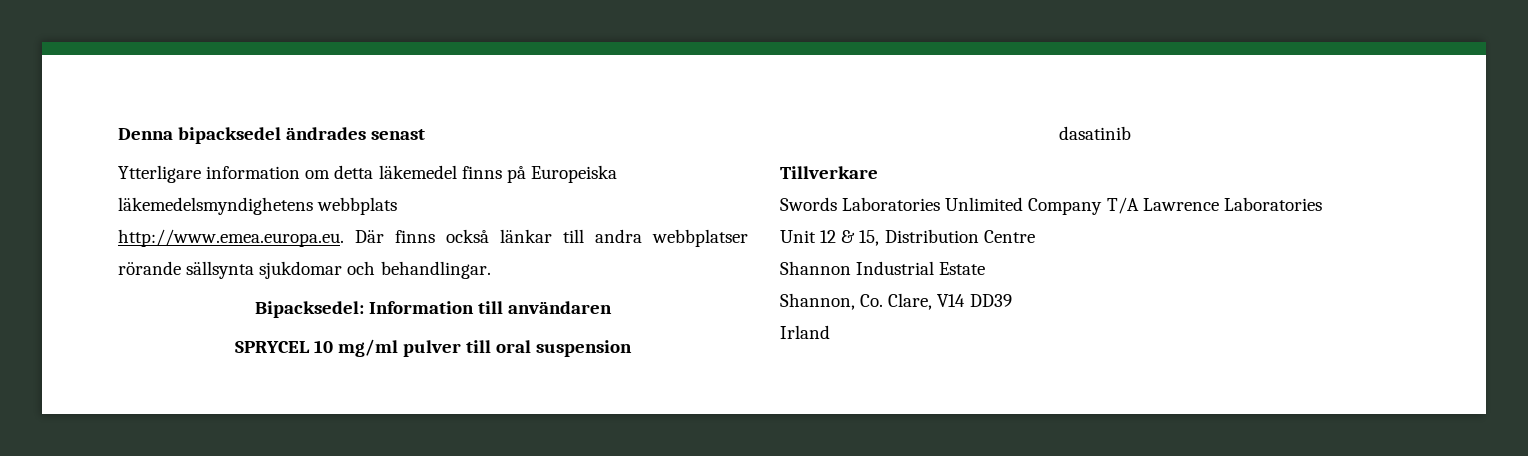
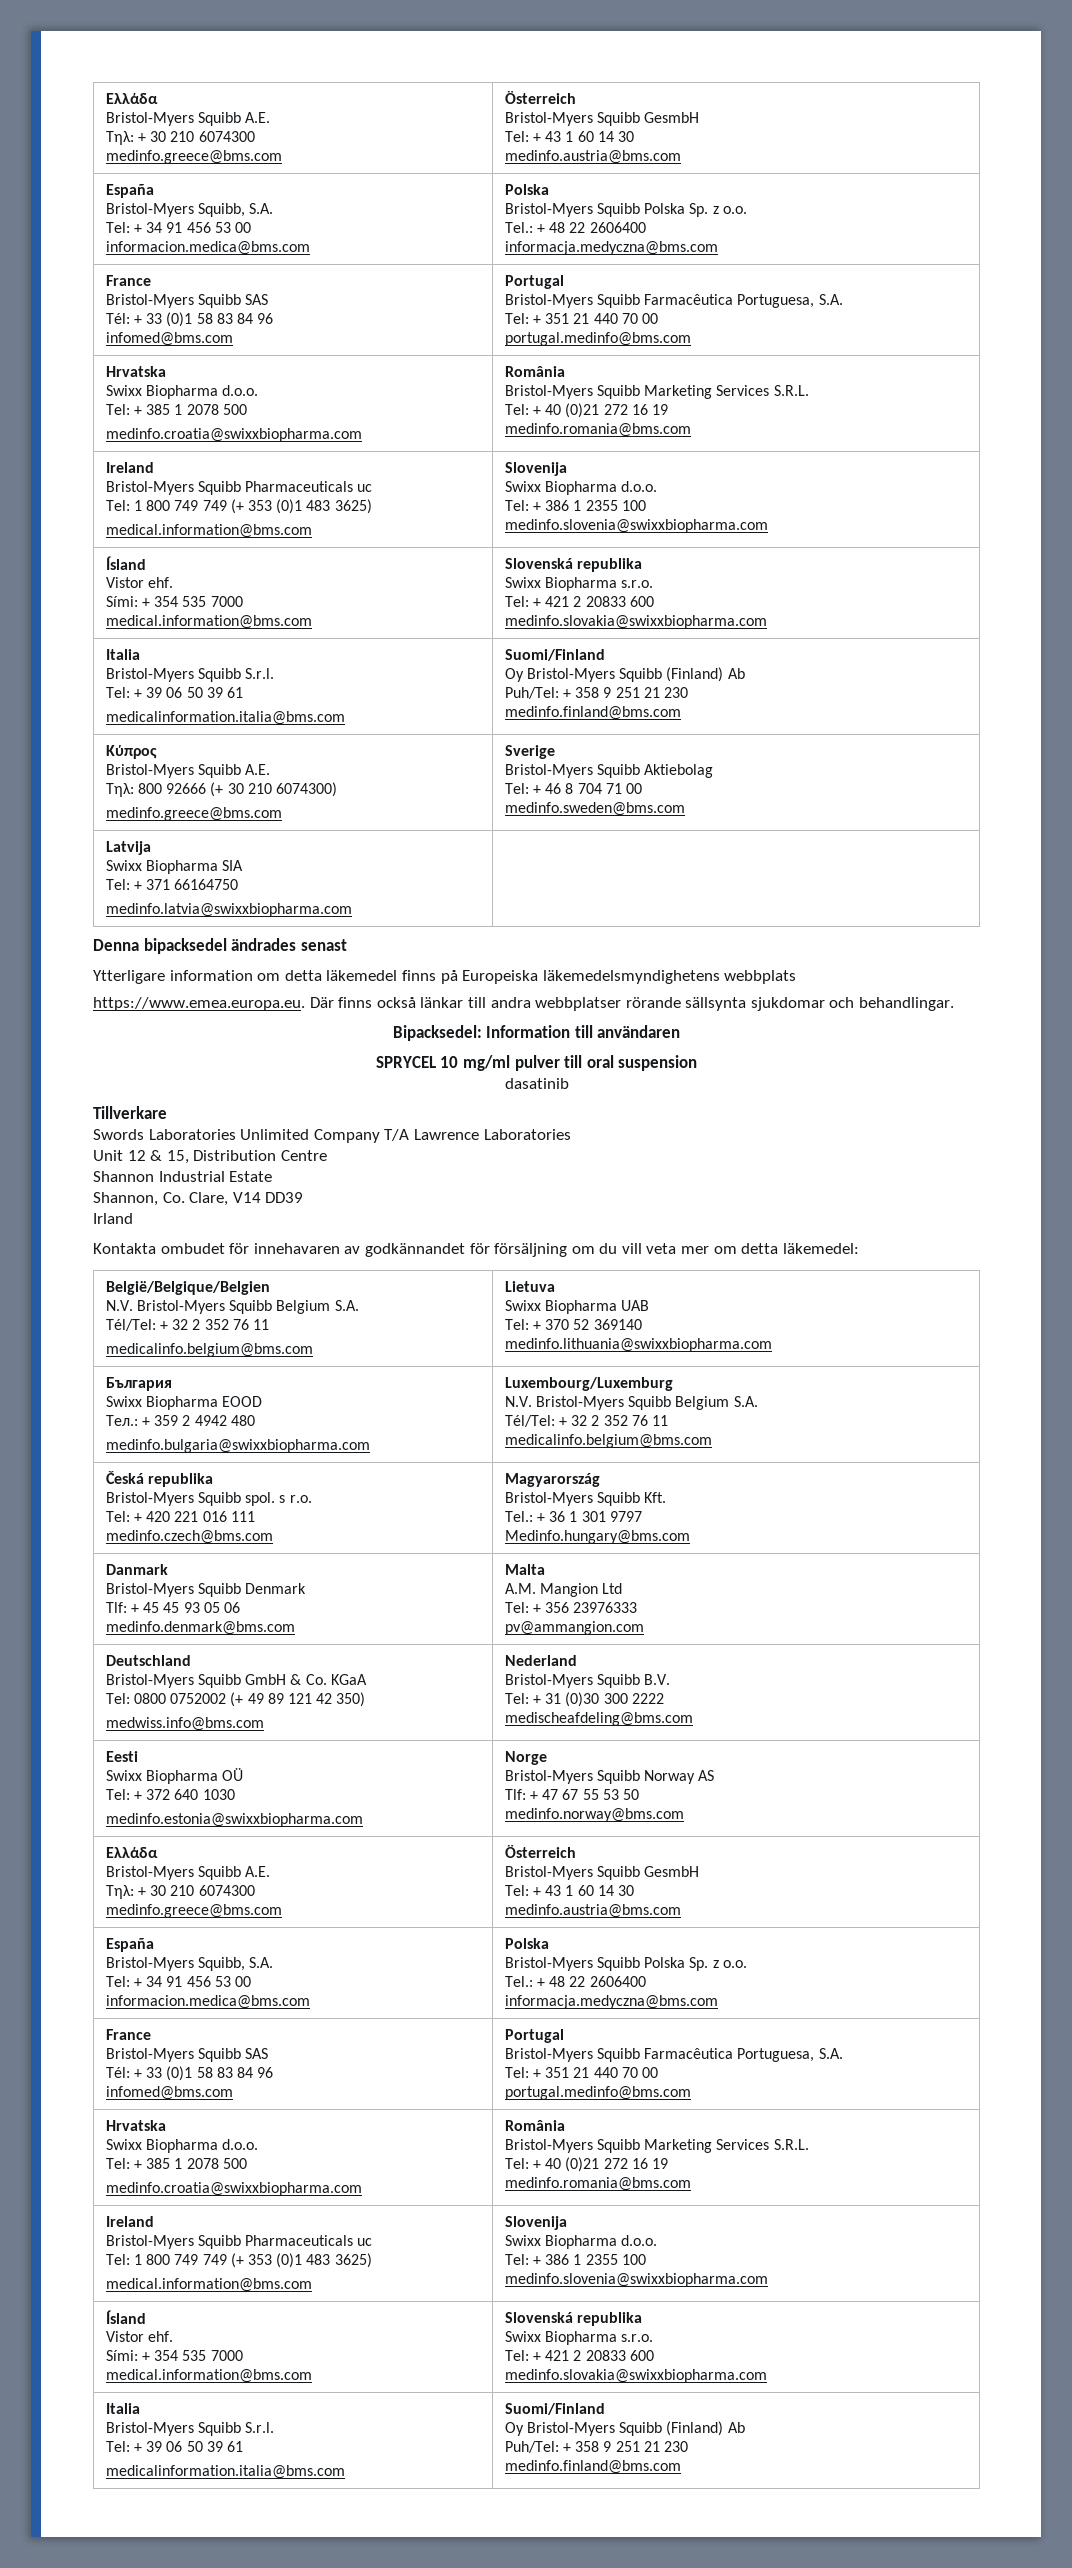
(118, 134) none -> [105,93,158,104] [105,112,271,126] [105,131,255,145] [105,150,282,164] [504,91,576,104] [504,112,700,126] [504,131,634,142] [504,150,681,164] [105,184,154,198] [105,203,274,217] [105,222,251,233] [105,241,310,255] [504,184,549,195] [504,203,747,217] [504,222,646,233] [504,241,718,255] [105,275,151,286] [105,294,269,308] [105,312,274,327] [105,332,233,346] [504,275,564,289] [504,294,843,308] [504,313,658,324] [504,332,691,346] [105,366,166,377] [105,385,259,399] [105,404,247,415] [105,428,362,442] [504,366,565,377] [504,385,809,399] [504,403,668,418] [504,423,691,437] [105,462,154,473] [105,481,373,495] [105,499,372,514] [105,524,312,538] [504,462,567,476] [504,481,658,495] [504,500,646,511] [504,519,768,533] [105,556,146,570] [105,577,174,588] [105,596,243,607] [105,615,312,629] [504,558,643,572] [504,577,654,591] [504,596,654,607] [504,615,767,629] [105,649,140,660] [105,668,275,682] [105,687,243,698] [105,711,345,725] [504,649,605,661] [504,667,745,682] [504,687,688,699] [504,706,681,720] [105,745,157,759] [105,764,271,778] [105,782,337,797] [105,807,282,821] [504,745,555,759] [504,764,714,778] [504,783,642,794] [504,802,685,816] [105,841,151,855] [105,860,244,874] [105,879,239,890] [105,903,352,917] Ελλάδα // Bristol-Myers Squibb A.E. // Τηλ: + 30 210 6074300 // medinfo.greece@bms.com | Österreich // Bristol-Myers Squibb GesmbH // Tel: + 43 1 60 14 30 // medinfo.austria@bms.com // España // Bristol-Myers Squibb, S.A. // Tel: + 34 91 456 53 00 // informacion.medica@bms.com | Polska // Bristol-Myers Squibb Polska Sp. z o.o. // Tel.: + 48 22 2606400 // informacja.medyczna@bms.com // France // Bristol-Myers Squibb SAS // Tél: + 33 (0)1 58 83 84 96 // infomed@bms.com | Portugal // Bristol-Myers Squibb Farmacêutica Portuguesa, S.A. // Tel: + 351 21 440 70 00 // portugal.medinfo@bms.com // Hrvatska // Swixx Biopharma d.o.o. // Tel: + 385 1 2078 500 // medinfo.croatia@swixxbiopharma.com | România // Bristol-Myers Squibb Marketing Services S.R.L. // Tel: + 40 (0)21 272 16 19 // medinfo.romania@bms.com // Ireland // Bristol-Myers Squibb Pharmaceuticals uc // Tel: 1 800 749 749 (+ 353 (0)1 483 3625) // medical.information@bms.com | Slovenija // Swixx Biopharma d.o.o. // Tel: + 386 1 2355 100 // medinfo.slovenia@swixxbiopharma.com // Ísland // Vistor ehf. // Sími: + 354 535 7000 // medical.information@bms.com | Slovenská republika // Swixx Biopharma s.r.o. // Tel: + 421 2 20833 600 // medinfo.slovakia@swixxbiopharma.com // Italia // Bristol-Myers Squibb S.r.l. // Tel: + 39 06 50 39 61 // medicalinformation.italia@bms.com | Suomi/Finland // Oy Bristol-Myers Squibb (Finland) Ab // Puh/Tel: + 358 9 251 21 230 // medinfo.finland@bms.com // Κύπρος // Bristol-Myers Squibb A.E. // Τηλ: 800 92666 (+ 30 210 6074300) // medinfo.greece@bms.com | Sverige // Bristol-Myers Squibb Aktiebolag // Tel: + 46 8 704 71 00 // medinfo.sweden@bms.com // Latvija // Swixx Biopharma SIA // Tel: + 371 66164750 // medinfo.latvia@swixxbiopharma.com | //
[118,229,344,247] http://www.emea.europa.eu. -> [93,997,305,1011] https://www.emea.europa.eu.
(830, 332) none -> [93,1243,859,1257] [105,1281,270,1295] [105,1300,359,1314] [105,1319,269,1331] [105,1343,313,1357] [504,1281,555,1292] [504,1300,650,1314] [504,1319,642,1330] [504,1338,772,1352] [105,1377,172,1391] [105,1396,263,1410] [105,1415,255,1426] [105,1439,370,1453] [504,1377,673,1391] [504,1396,758,1410] [504,1415,668,1427] [504,1434,712,1448] [105,1471,214,1487] [105,1492,312,1506] [105,1511,255,1522] [105,1530,273,1544] [504,1473,600,1487] [504,1492,667,1506] [504,1511,642,1522] [504,1530,690,1544] [105,1564,168,1575] [105,1583,307,1597] [105,1602,240,1613] [105,1621,295,1635] [504,1564,545,1575] [504,1583,623,1597] [504,1602,638,1613] [504,1621,644,1635] [105,1655,191,1666] [105,1674,367,1688] [105,1692,366,1707] [105,1717,264,1731] [504,1655,577,1666] [504,1674,671,1688] [504,1692,664,1707] [504,1712,693,1726] [105,1751,138,1762] [105,1768,244,1784] [105,1789,235,1800] [105,1813,363,1827] [504,1751,547,1765] [504,1770,715,1784] [504,1789,639,1800] [504,1808,684,1822] [105,1847,158,1858] [105,1866,271,1880] [105,1885,255,1899] [105,1904,282,1918] [504,1845,576,1858] [504,1866,700,1880] [504,1885,634,1896] [504,1904,681,1918] [105,1938,154,1952] [105,1957,274,1971] [105,1976,251,1987] [105,1995,310,2009] [504,1938,549,1949] [504,1957,747,1971] [504,1976,646,1987] [504,1995,718,2009] [105,2029,151,2040] [105,2048,269,2062] [105,2066,274,2081] [105,2086,233,2100] [504,2029,564,2043] [504,2048,843,2062] [504,2067,658,2078] [504,2086,691,2100] [105,2120,166,2131] [105,2139,259,2153] [105,2158,247,2169] [105,2182,362,2196] [504,2120,565,2131] [504,2139,809,2153] [504,2157,668,2172] [504,2177,691,2191] [105,2216,154,2227] [105,2235,373,2249] [105,2253,372,2268] [105,2278,312,2292] [504,2216,567,2230] [504,2235,658,2249] [504,2254,646,2265] [504,2273,768,2287] [105,2310,146,2324] [105,2331,174,2342] [105,2350,243,2361] [105,2369,312,2383] [504,2312,643,2326] [504,2331,654,2345] [504,2350,654,2361] [504,2369,767,2383] [105,2403,140,2414] [105,2422,275,2436] [105,2441,243,2452] [105,2465,345,2479] [504,2403,605,2415] [504,2421,745,2436] [504,2441,688,2453] [504,2460,681,2474] // Kontakta ombudet för innehavaren av godkännandet för försäljning om du vill veta mer om detta läkemedel: // België/Belgique/Belgien // N.V. Bristol-Myers Squibb Belgium S.A. // Tél/Tel: + 32 2 352 76 11 // medicalinfo.belgium@bms.com | Lietuva // Swixx Biopharma UAB // Tel: + 370 52 369140 // medinfo.lithuania@swixxbiopharma.com // България // Swixx Biopharma EOOD // Teл.: + 359 2 4942 480 // medinfo.bulgaria@swixxbiopharma.com | Luxembourg/Luxemburg // N.V. Bristol-Myers Squibb Belgium S.A. // Tél/Tel: + 32 2 352 76 11 // medicalinfo.belgium@bms.com // Česká republika // Bristol-Myers Squibb spol. s r.o. // Tel: + 420 221 016 111 // medinfo.czech@bms.com | Magyarország // Bristol-Myers Squibb Kft. // Tel.: + 36 1 301 9797 // Medinfo.hungary@bms.com // Danmark // Bristol-Myers Squibb Denmark // Tlf: + 45 45 93 05 06 // medinfo.denmark@bms.com | Malta // A.M. Mangion Ltd // Tel: + 356 23976333 // pv@ammangion.com // Deutschland // Bristol-Myers Squibb GmbH & Co. KGaA // Tel: 0800 0752002 (+ 49 89 121 42 350) // medwiss.info@bms.com | Nederland // Bristol-Myers Squibb B.V. // Tel: + 31 (0)30 300 2222 // medischeafdeling@bms.com // Eesti // Swixx Biopharma OÜ // Tel: + 372 640 1030 // medinfo.estonia@swixxbiopharma.com | Norge // Bristol-Myers Squibb Norway AS // Tlf: + 47 67 55 53 50 // medinfo.norway@bms.com // Ελλάδα // Bristol-Myers Squibb A.E. // Τηλ: + 30 210 6074300 // medinfo.greece@bms.com | Österreich // Bristol-Myers Squibb GesmbH // Tel: + 43 1 60 14 30 // medinfo.austria@bms.com // España // Bristol-Myers Squibb, S.A. // Tel: + 34 91 456 53 00 // informacion.medica@bms.com | Polska // Bristol-Myers Squibb Polska Sp. z o.o. // Tel.: + 48 22 2606400 // informacja.medyczna@bms.com // France // Bristol-Myers Squibb SAS // Tél: + 33 (0)1 58 83 84 96 // infomed@bms.com | Portugal // Bristol-Myers Squibb Farmacêutica Portuguesa, S.A. // Tel: + 351 21 440 70 00 // portugal.medinfo@bms.com // Hrvatska // Swixx Biopharma d.o.o. // Tel: + 385 1 2078 500 // medinfo.croatia@swixxbiopharma.com | România // Bristol-Myers Squibb Marketing Services S.R.L. // Tel: + 40 (0)21 272 16 19 // medinfo.romania@bms.com // Ireland // Bristol-Myers Squibb Pharmaceuticals uc // Tel: 1 800 749 749 (+ 353 (0)1 483 3625) // medical.information@bms.com | Slovenija // Swixx Biopharma d.o.o. // Tel: + 386 1 2355 100 // medinfo.slovenia@swixxbiopharma.com // Ísland // Vistor ehf. // Sími: + 354 535 7000 // medical.information@bms.com | Slovenská republika // Swixx Biopharma s.r.o. // Tel: + 421 2 20833 600 // medinfo.slovakia@swixxbiopharma.com // Italia // Bristol-Myers Squibb S.r.l. // Tel: + 39 06 50 39 61 // medicalinformation.italia@bms.com | Suomi/Finland // Oy Bristol-Myers Squibb (Finland) Ab // Puh/Tel: + 358 9 251 21 230 // medinfo.finland@bms.com

